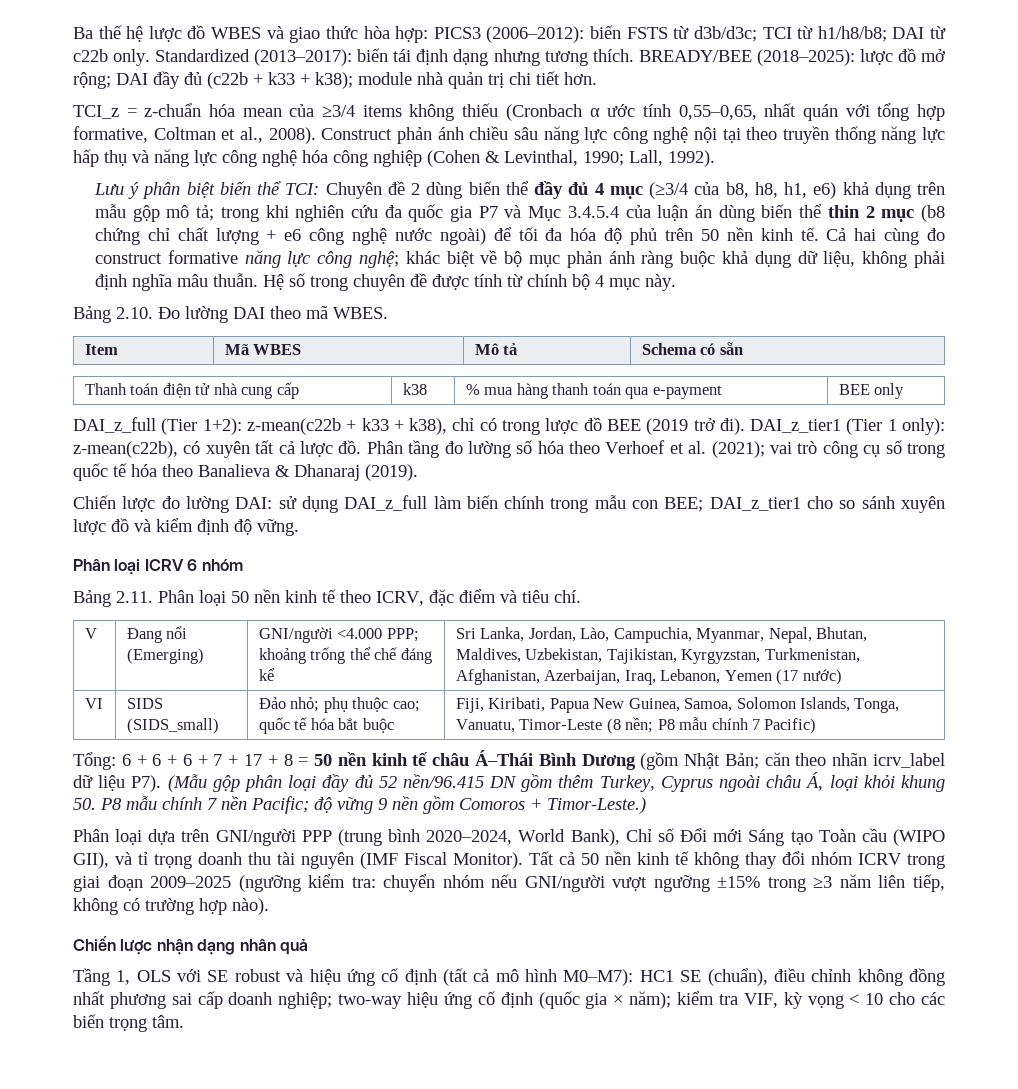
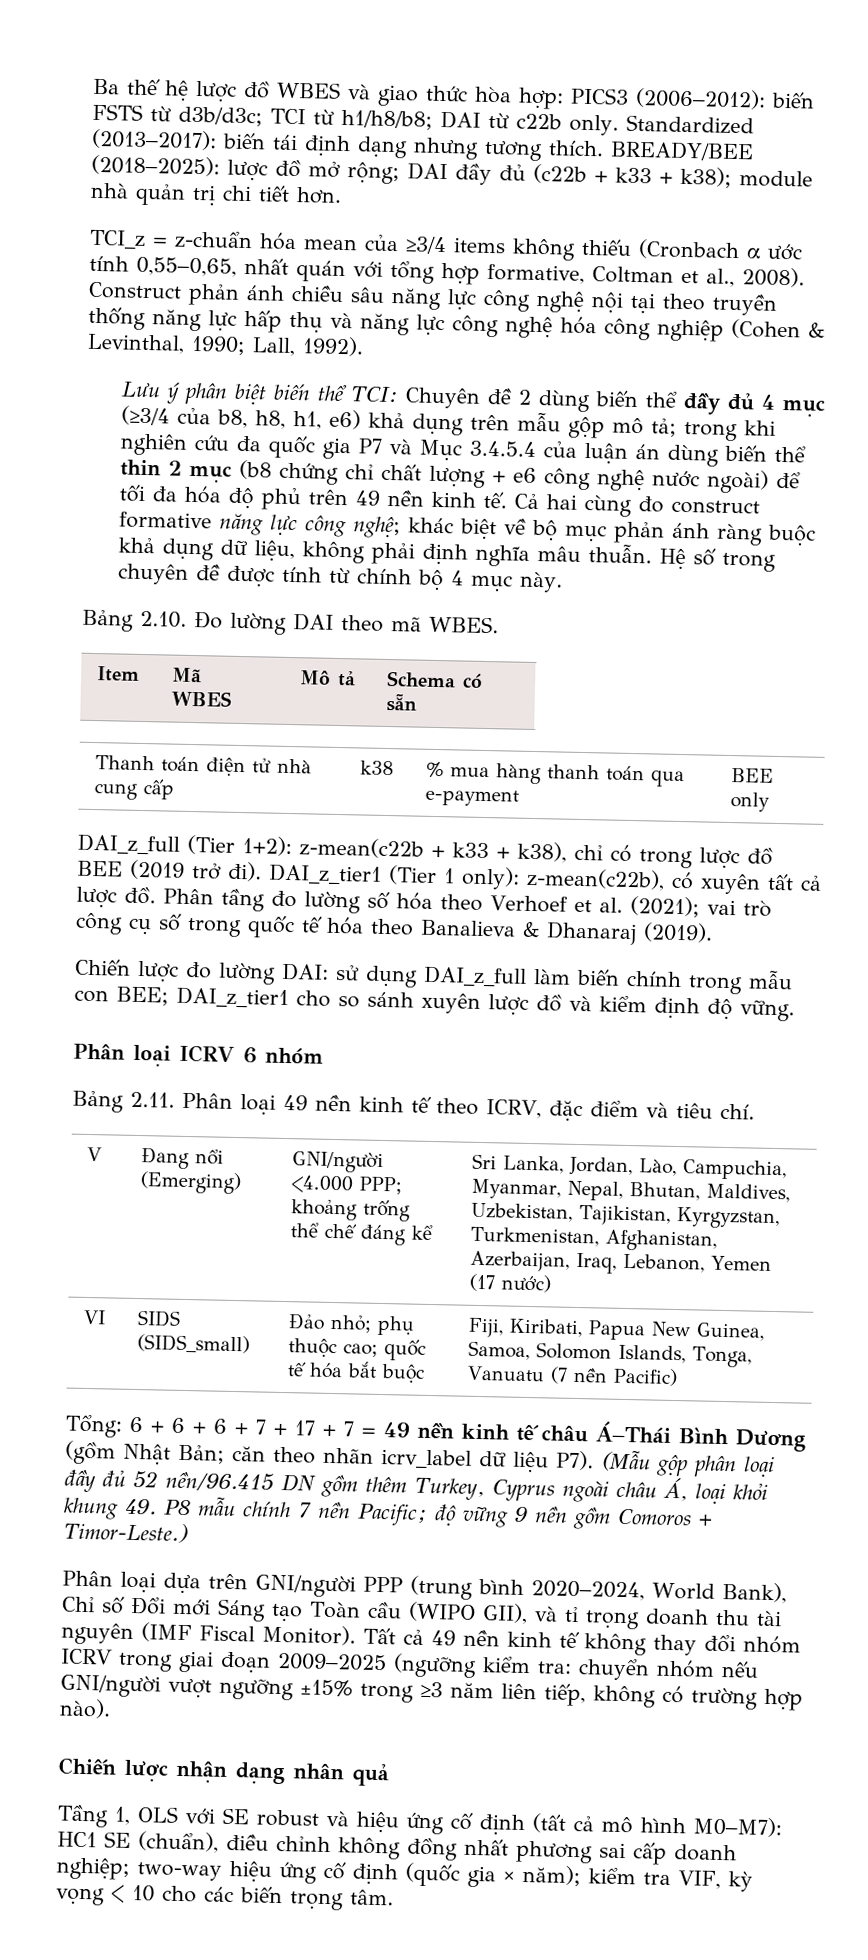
[700,229,719,241] 50 -> [354,490,380,506] 49
[231,591,249,603] 50 -> [283,1094,308,1111] 49
[455,717,761,734] Vanuatu, Timor-Leste (8 nền; P8 mẫu chính 7 -> [467,1365,608,1384] Vanuatu (7 nền
[283,754,333,766] 8 = 50 -> [343,1421,410,1438] 7 = 49
[73,798,96,810] 50. -> [125,1498,157,1515] 49.
[581,853,599,865] 50 -> [431,1630,456,1646] 49

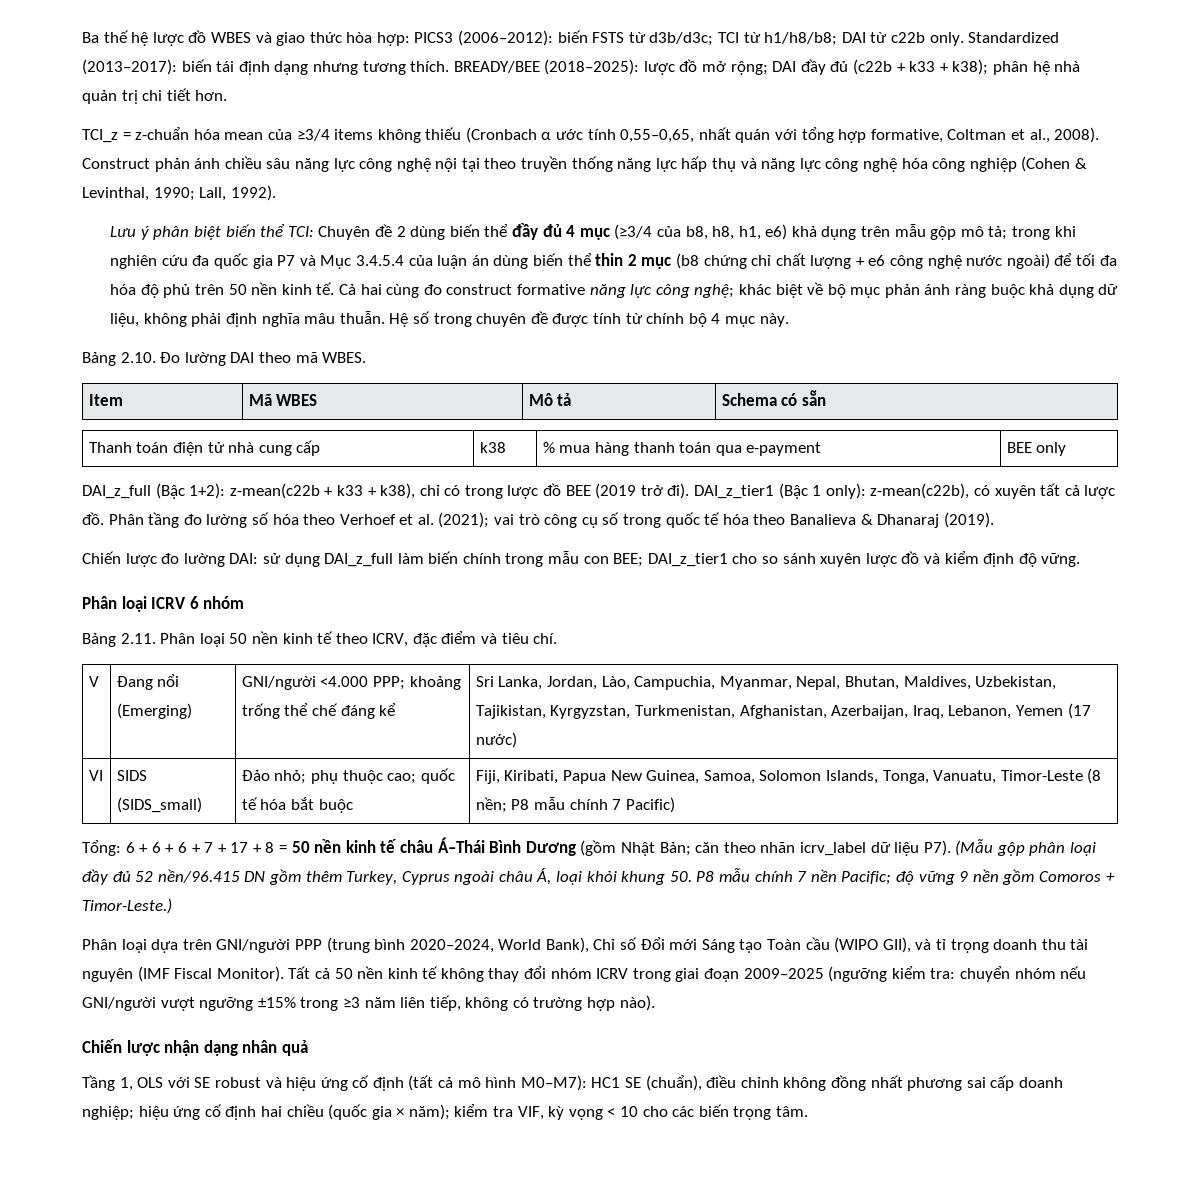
[739,170,813,188] module -> [992,61,1050,75] phân hệ
[354,490,380,506] 49 -> [228,284,247,295] 50
[187,834,235,855] (Tier -> [155,483,185,499] (Bậc
[388,865,437,886] (Tier -> [778,483,808,499] (Bậc
[283,1094,308,1111] 49 -> [229,633,248,644] 50
[467,1365,608,1384] Vanuatu (7 nền -> [933,768,1102,784] [475,797,622,813] Vanuatu, Timor-Leste (8 nền; P8 mẫu chính 7
[343,1421,410,1438] 7 = 49 -> [265,841,310,853] 8 = 50
[125,1498,157,1515] 49. -> [669,871,692,882] 50.
[431,1630,456,1646] 49 -> [334,968,353,979] 50
[137,1861,398,1885] two-way hiệu ứng cố định -> [138,1104,324,1120] hiệu ứng cố định hai chiều

